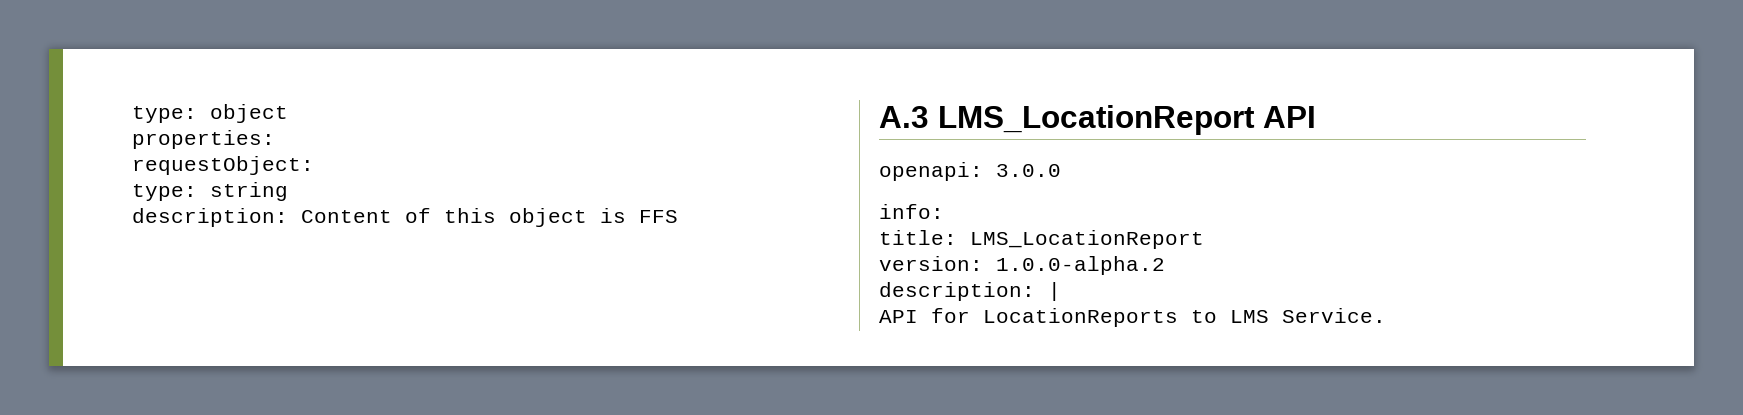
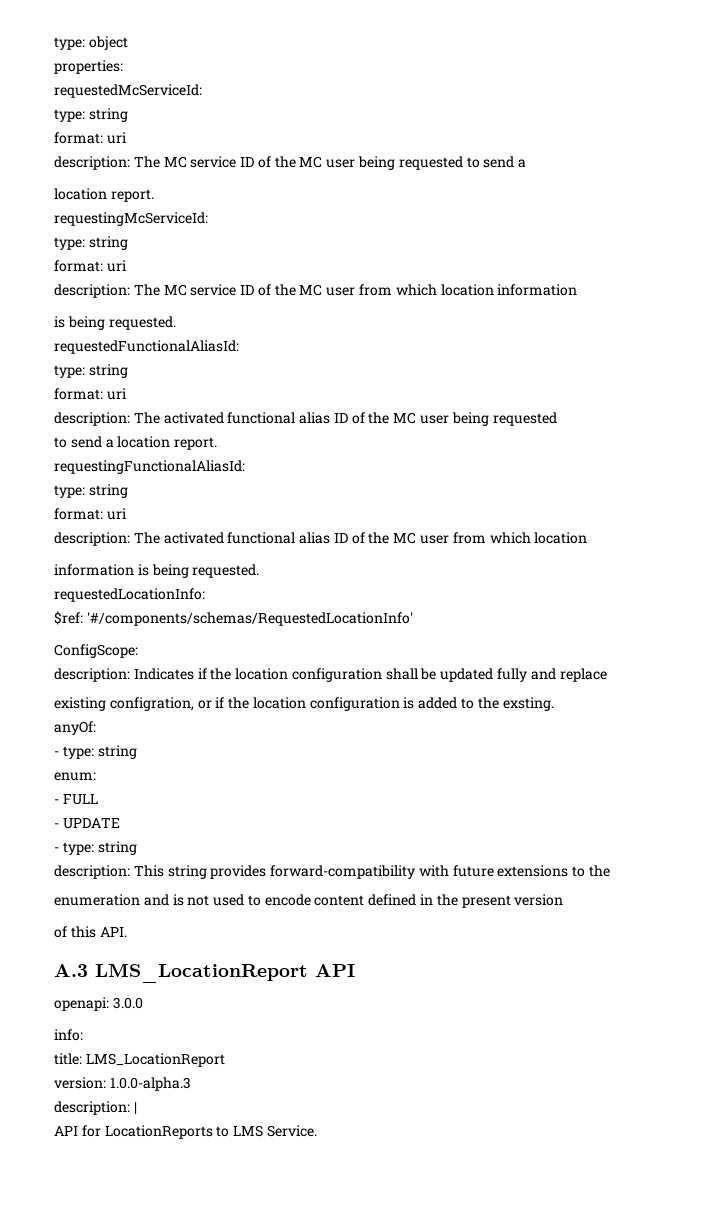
[132,156,314,175] [132,182,288,201] [132,208,678,227] requestObject: // type: string // description: Content of this object is FFS -> [54,84,202,98] [54,108,128,122] [54,132,127,144] [54,156,527,170] [54,188,154,202] [54,212,208,226] [54,236,128,250] [54,260,127,272] [54,284,578,298] [54,316,176,330] [54,340,239,354] [54,364,128,378] [54,388,127,400] [54,412,557,426] [54,436,218,450] [54,460,245,474] [54,484,128,498] [54,508,127,520] [54,532,588,546] [54,564,260,578] [54,588,205,602] [54,611,413,626] [54,644,138,658] [54,668,607,682] [54,697,554,711] [54,721,96,735] [54,745,137,759] [54,772,96,781] [54,794,98,805] [54,818,120,829] [54,841,137,855] [54,865,611,879] [54,894,564,908] [54,926,127,938] requestedMcServiceId: // type: string // format: uri // description: The MC service ID of the MC user being requested to send a // location report. // requestingMcServiceId: // type: string // format: uri // description: The MC service ID of the MC user from which location information // is being requested. // requestedFunctionalAliasId: // type: string // format: uri // description: The activated functional alias ID of the MC user being requested // to send a location report. // requestingFunctionalAliasId: // type: string // format: uri // description: The activated functional alias ID of the MC user from which location // information is being requested. // requestedLocationInfo: // $ref: '#/components/schemas/RequestedLocationInfo' // ConfigScope: // description: Indicates if the location configuration shall be updated fully and replace // existing configration, or if the location configuration is added to the exsting. // anyOf: // - type: string // enum: // - FULL // - UPDATE // - type: string // description: This string provides forward-compatibility with future extensions to the // enumeration and is not used to encode content defined in the present version // of this API.
[996,256,1165,275] 1.0.0-alpha.2 -> [109,1077,191,1091] 1.0.0-alpha.3

